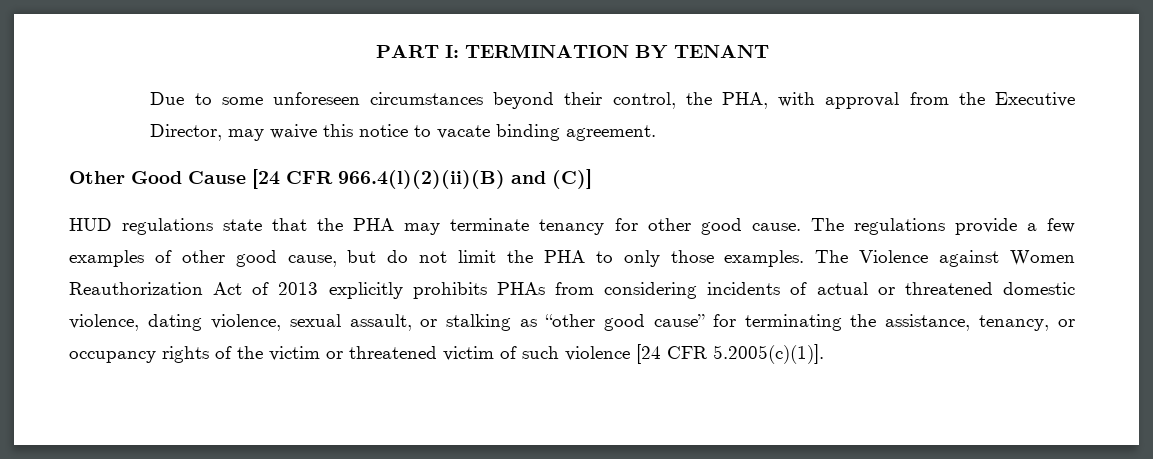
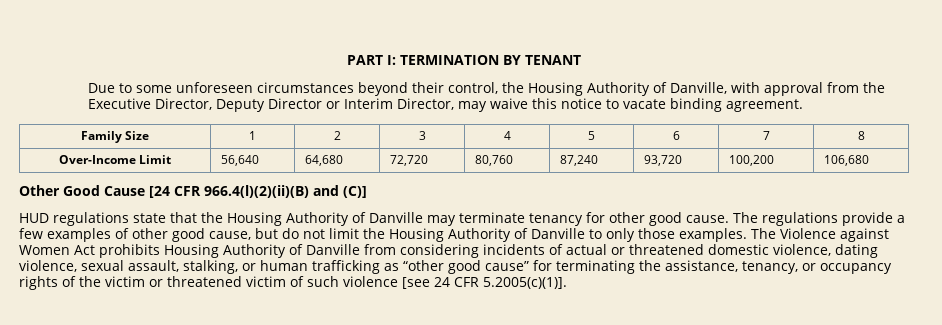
[722,92,769,109] PHA, -> [527,82,727,96] Housing Authority of Danville,
(223, 132) none -> [215,98,454,112] Deputy Director or Interim Director,
(657, 133) none -> [80,131,150,143] [249,131,256,140] [333,131,341,140] [418,131,426,140] [503,131,511,140] [588,131,595,140] [672,131,680,140] [762,131,770,140] [857,131,865,140] [58,155,172,164] [220,155,259,166] [304,155,343,166] [389,155,428,166] [474,155,513,166] [559,155,598,166] [643,155,682,166] [728,155,774,166] [823,155,869,166] // Family Size | 1 | 2 | 3 | 4 | 5 | 6 | 7 | 8 // Over-Income Limit | 56,640 | 64,680 | 72,720 | 80,760 | 87,240 | 93,720 | 100,200 | 106,680
[353,218,395,231] PHA -> [227,212,423,226] Housing Authority of Danville
[543,250,585,263] PHA -> [389,228,585,242] Housing Authority of Danville
[69,282,545,299] Reauthorization Act of 2013 explicitly prohibits PHAs -> [74,244,360,258] Act prohibits Housing Authority of Danville
[420,314,512,331] or stalking -> [183,260,380,274] stalking, or human trafficking
[636,344,661,364] [24 -> [402,277,450,289] [see 24

